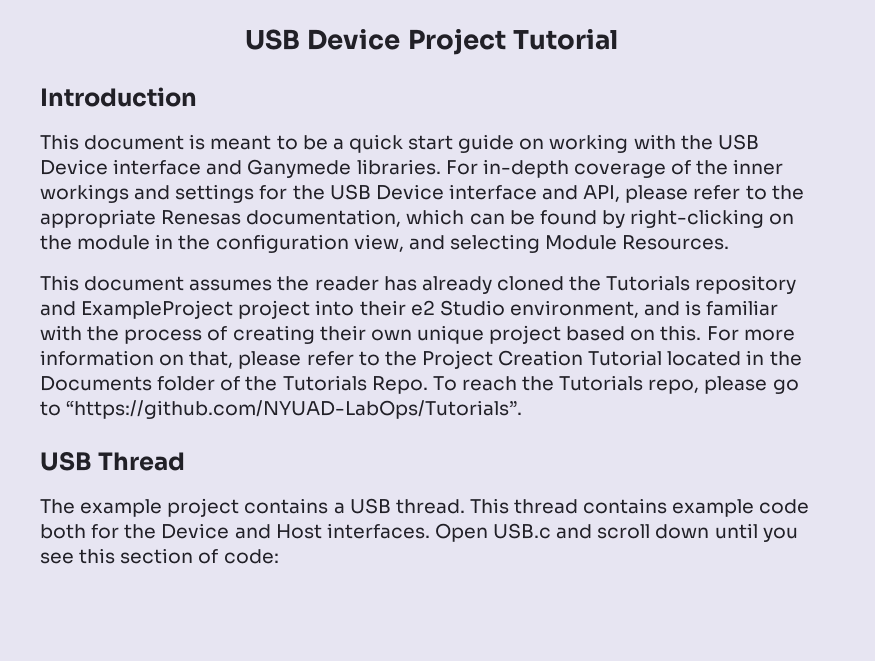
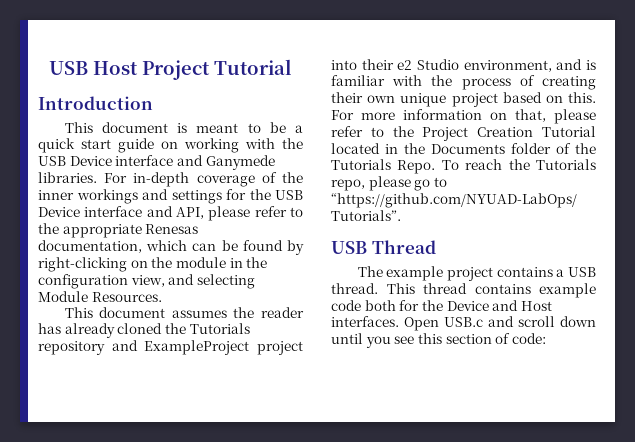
[245,29,401,50] USB Device -> [49,61,138,75] USB Host

